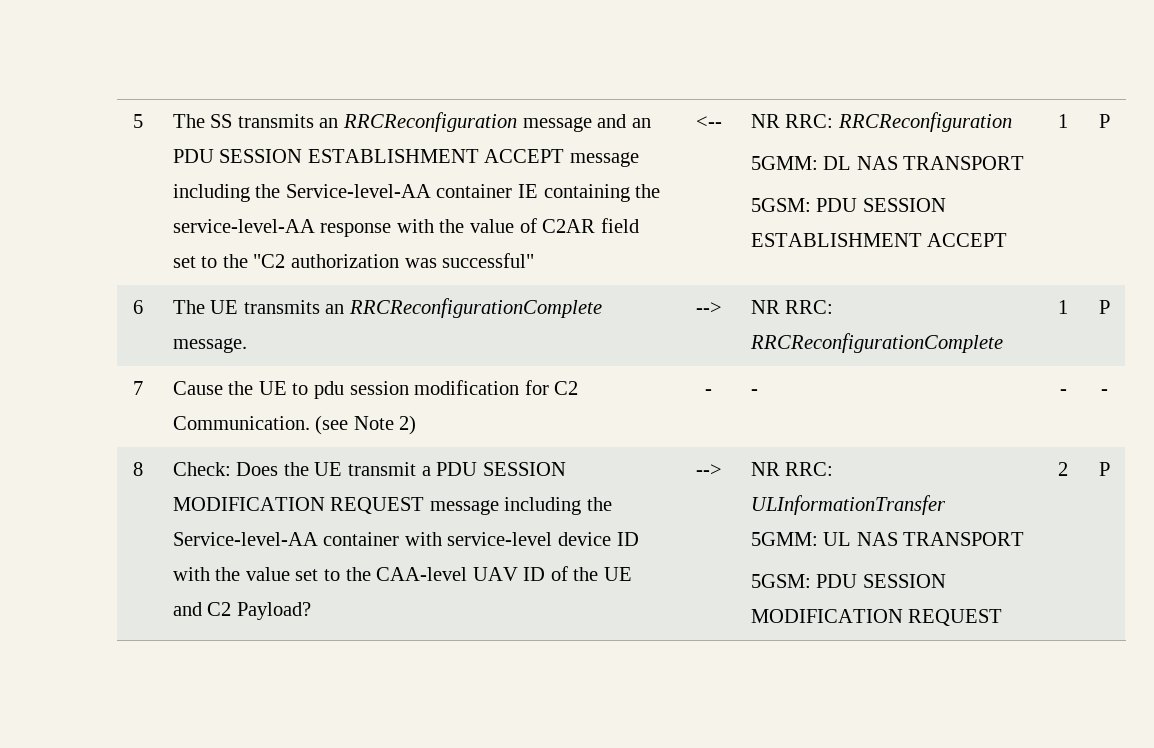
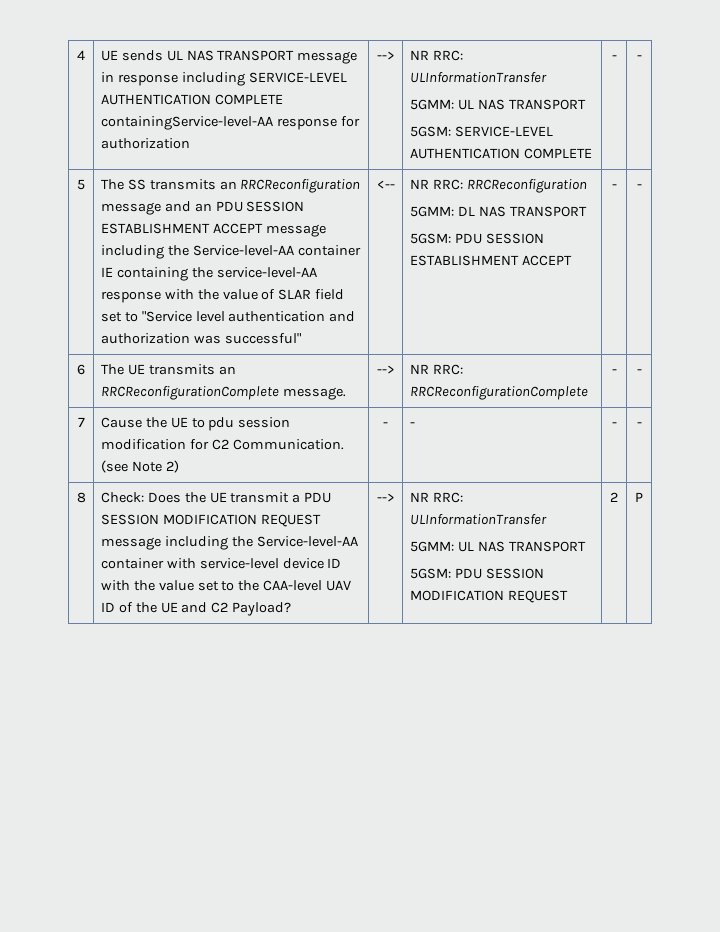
(133, 121) none -> [77,50,85,60] [100,50,358,64] [100,72,347,86] [100,94,283,105] [100,116,360,130] [100,138,190,149] [376,51,395,60] [409,50,463,61] [409,72,547,83] [409,99,586,110] [409,126,553,137] [409,148,592,159] [611,55,617,60] [636,55,642,60] 4 | UE sends UL NAS TRANSPORT message in response including SERVICE-LEVEL AUTHENTICATION COMPLETE containingService-level-AA response for authorization | --> | NR RRC: ULInformationTransfer // 5GMM: UL NAS TRANSPORT // 5GSM: SERVICE-LEVEL AUTHENTICATION COMPLETE | - | - //
[542,219,596,233] C2AR -> [278,289,312,300] SLAR
[222,254,286,268] the "C2 -> [141,311,356,322] "Service level authentication and
[1058,114,1068,128] [1099,114,1110,128] 1 | P -> [611,184,617,189] [636,184,642,189] - | -
[1058,300,1068,314] [1099,300,1110,314] 1 | P -> [611,369,617,374] [636,369,642,374] - | -

